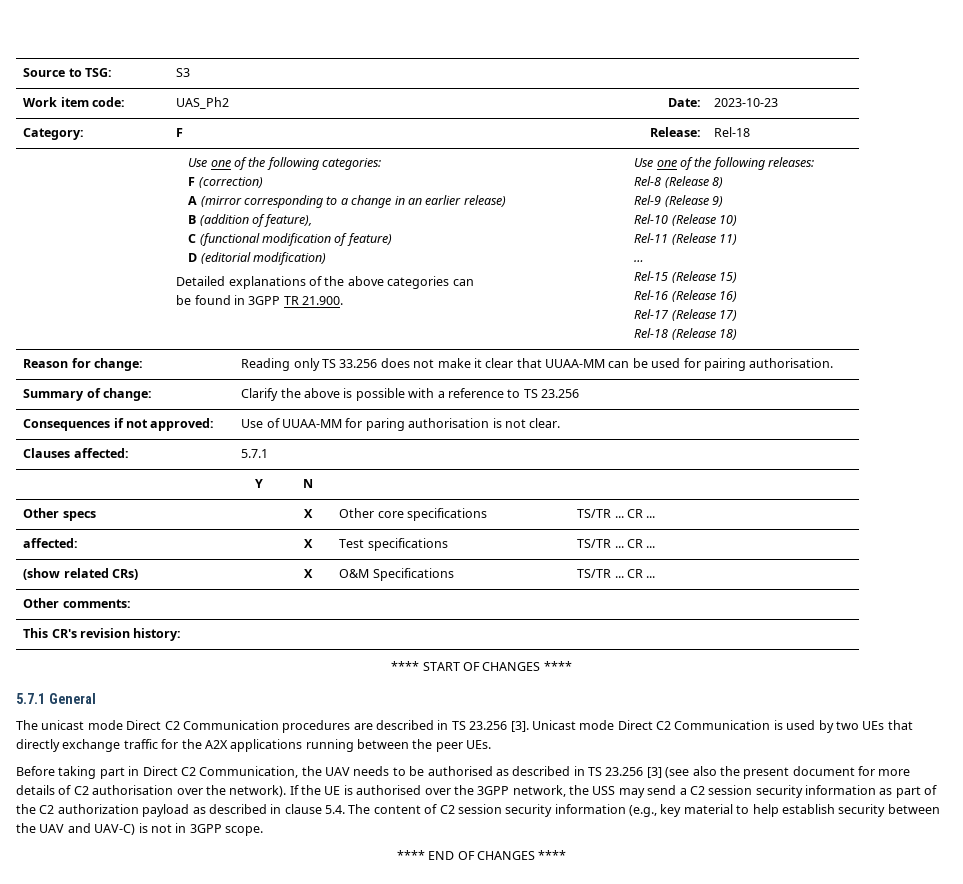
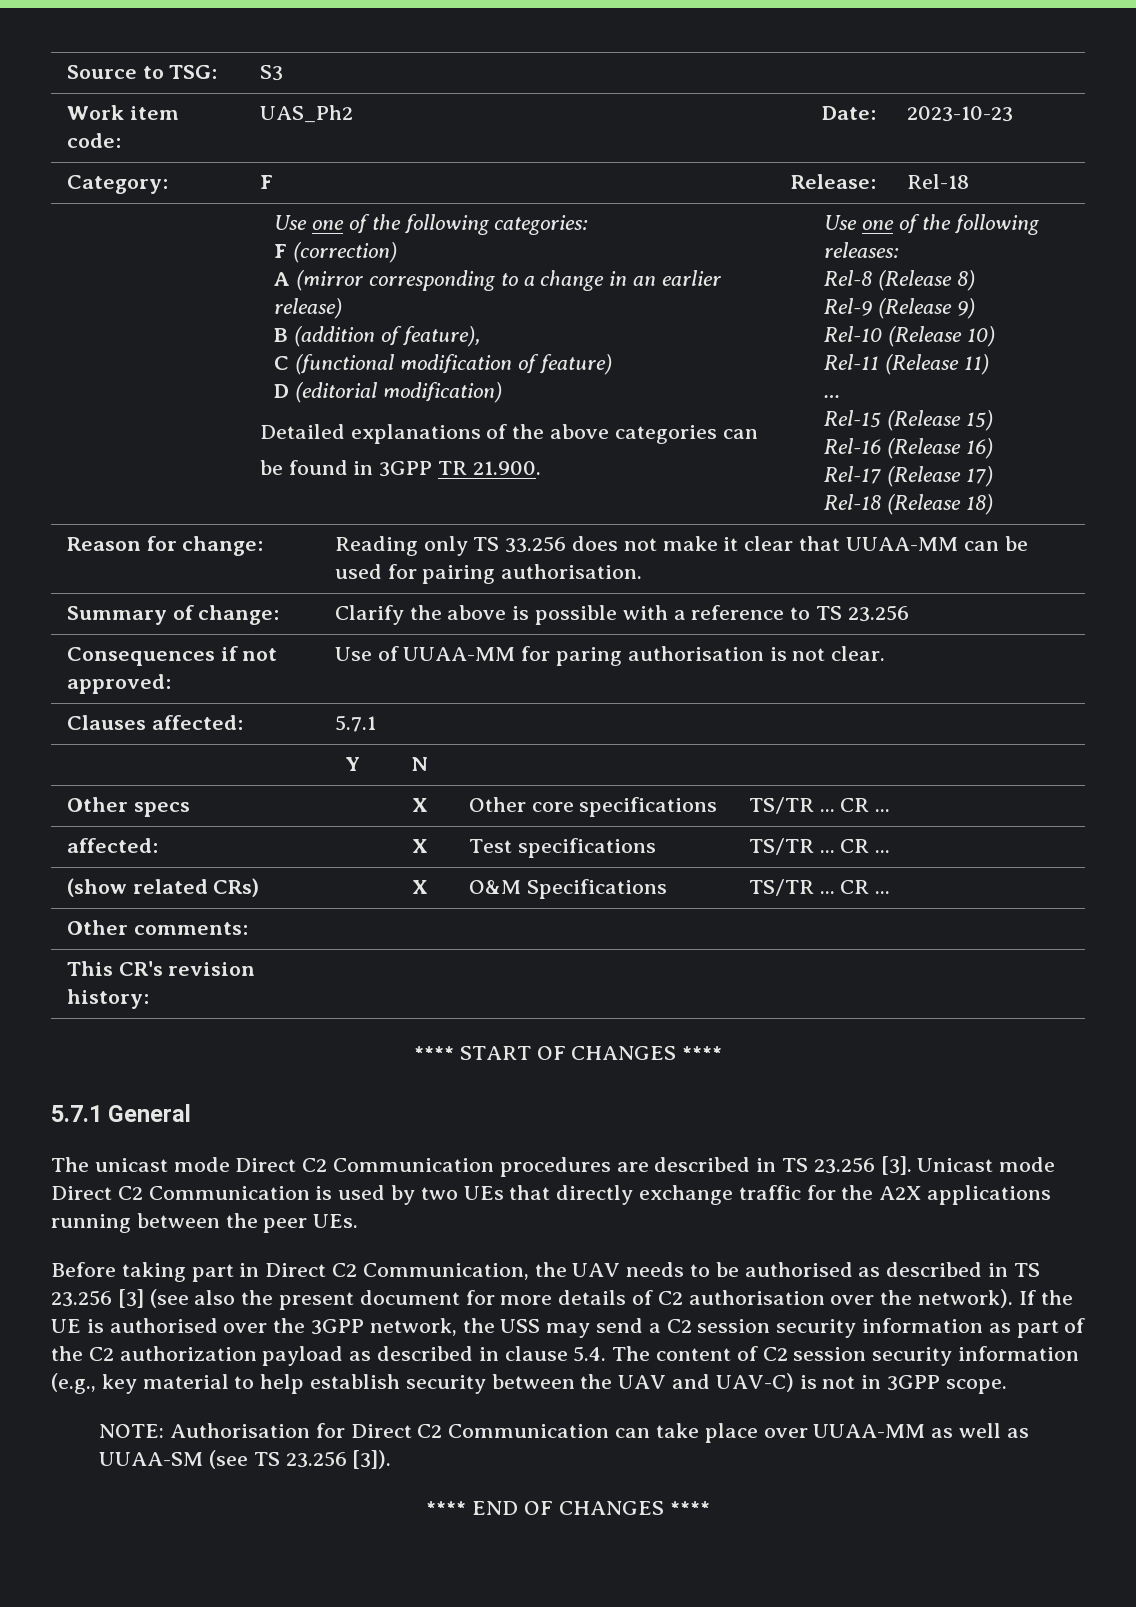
(263, 831) none -> [99,1423,1029,1443] [99,1450,392,1469] // NOTE: Authorisation for Direct C2 Communication can take place over UUAA-MM as well as UUAA-SM (see TS 23.256 [3]).

